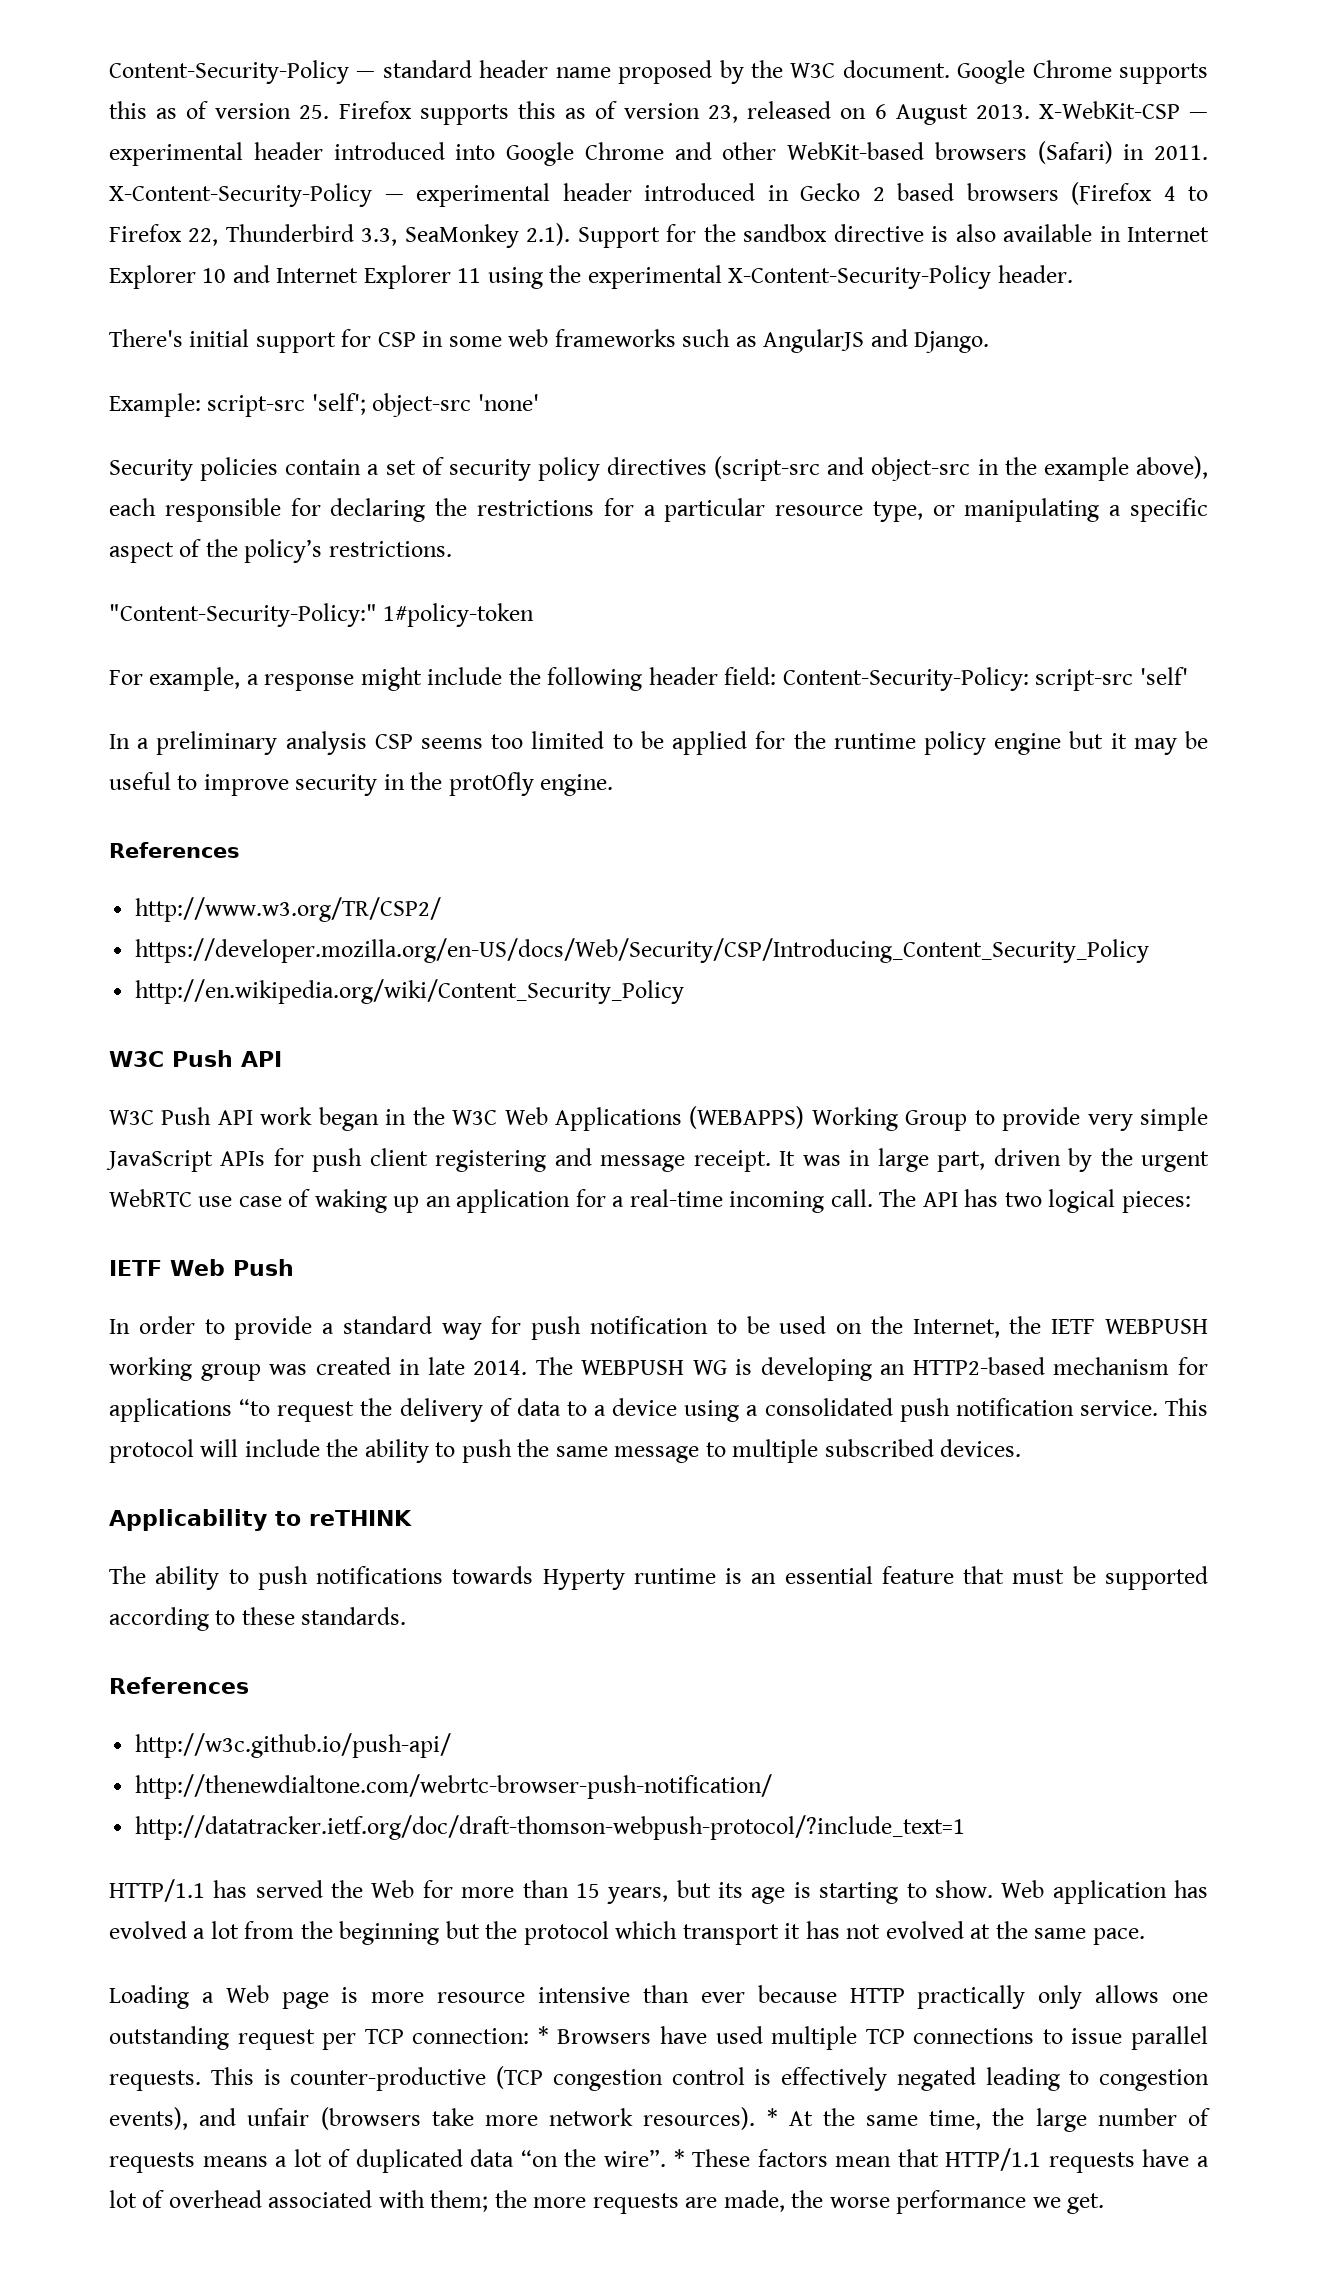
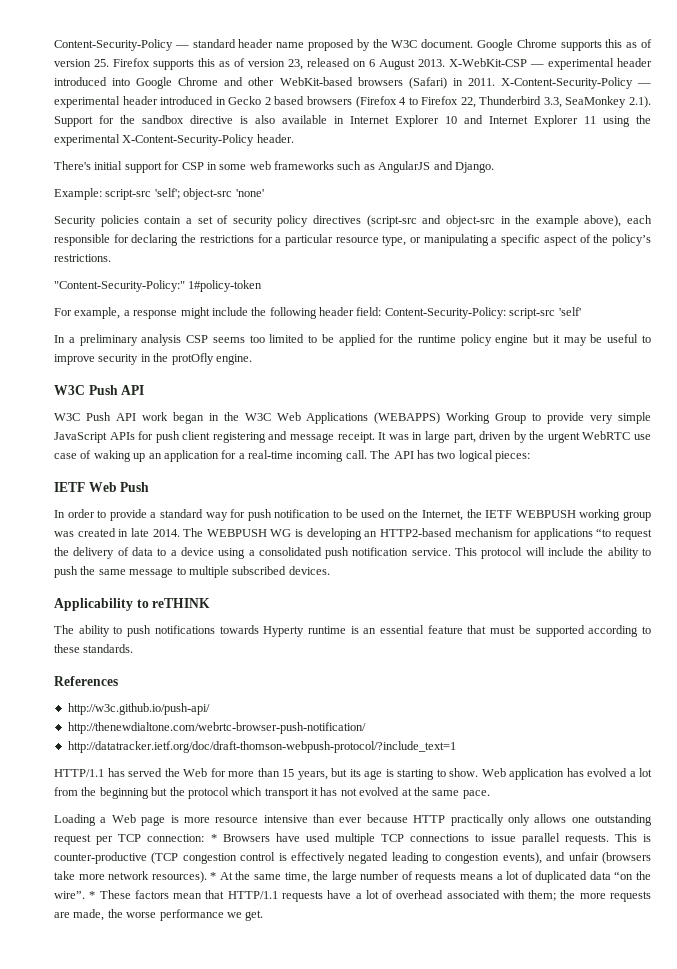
[109,842,240,858] [135,897,442,922] [135,938,1150,963] [135,979,685,1004] // References // http://www.w3.org/TR/CSP2/ // https://developer.mozilla.org/en-US/docs/Web/Security/CSP/Introducing_Content_Security_Policy // http://en.wikipedia.org/wiki/Content_Security_Policy -> (252, 359) none

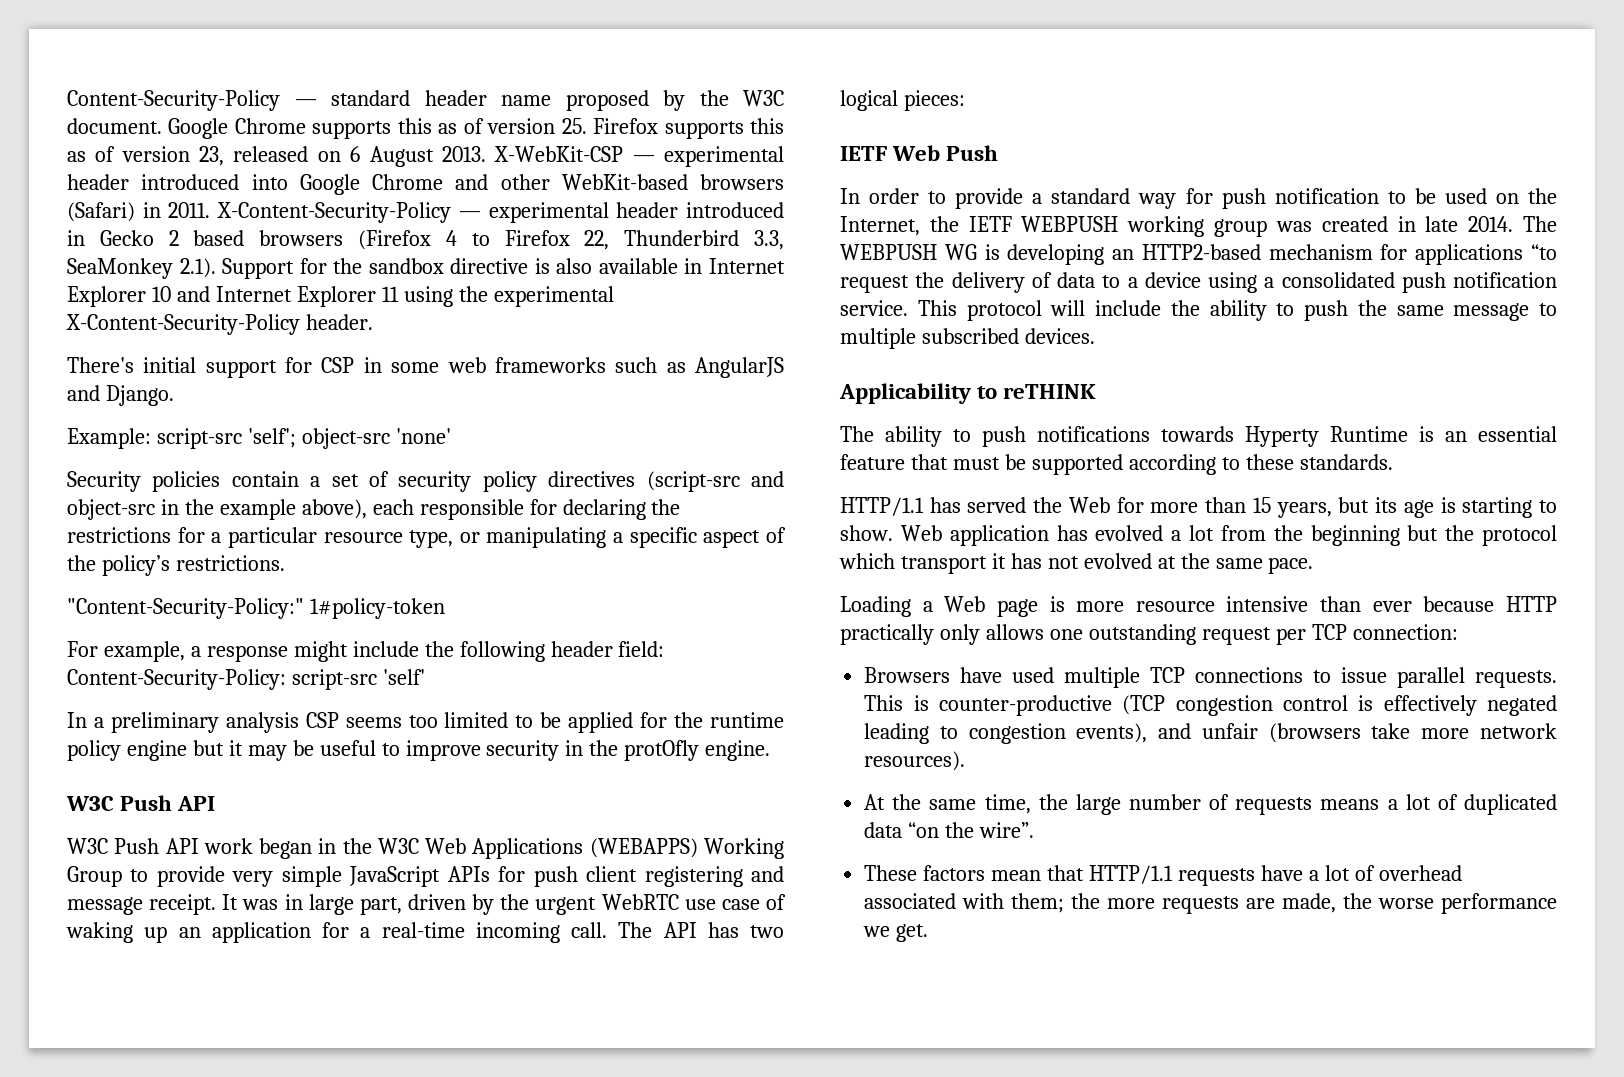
[307,626,346,634] runtime -> [1330,426,1408,442] Runtime
[54,676,118,686] [67,703,210,715] [67,722,366,734] [67,741,456,753] // References // http://w3c.github.io/push-api/ // http://thenewdialtone.com/webrtc-browser-push-notification/ // http://datatracker.ietf.org/doc/draft-thomson-webpush-protocol/?include_text=1 -> (1393, 462) none
[210,834,217,842] * -> (1458, 632) //
[210,872,217,880] * -> (966, 761) //
[89,891,96,899] * -> (1035, 830) //

